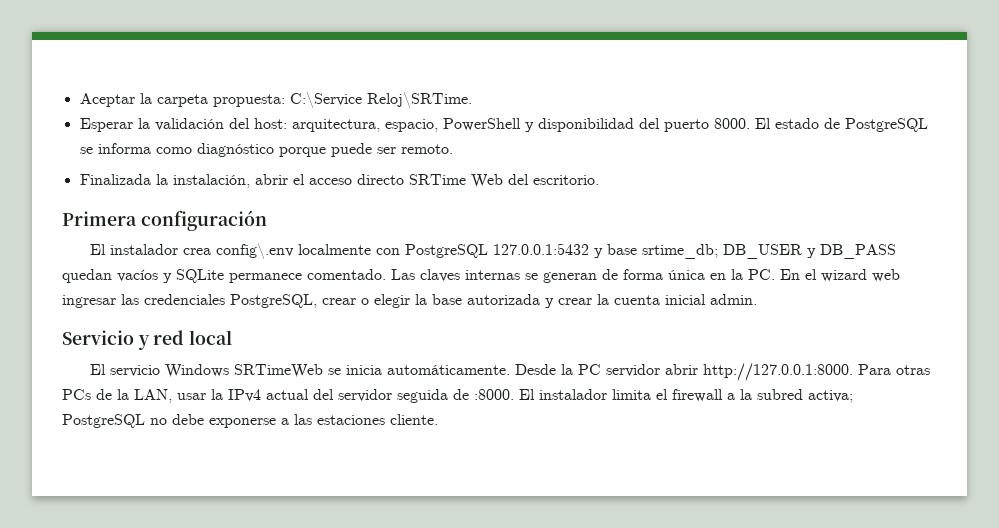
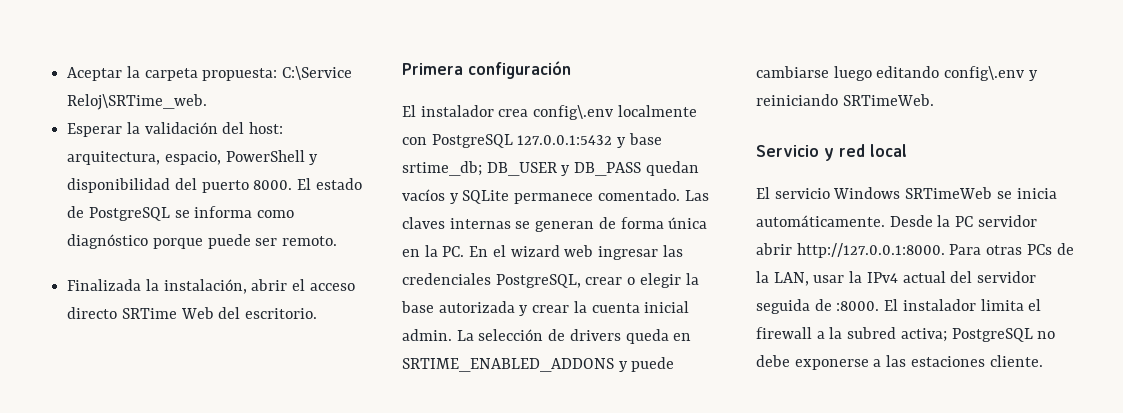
[366,92,472,108] Reloj\SRTime. -> [67,94,208,110] Reloj\SRTime_web.
(757, 299) none -> [456,329,692,344] [402,357,675,372] [756,66,1038,81] [756,94,934,106] La selección de drivers queda en SRTIME_ENABLED_ADDONS y puede cambiarse luego editando config\.env y reiniciando SRTimeWeb.

